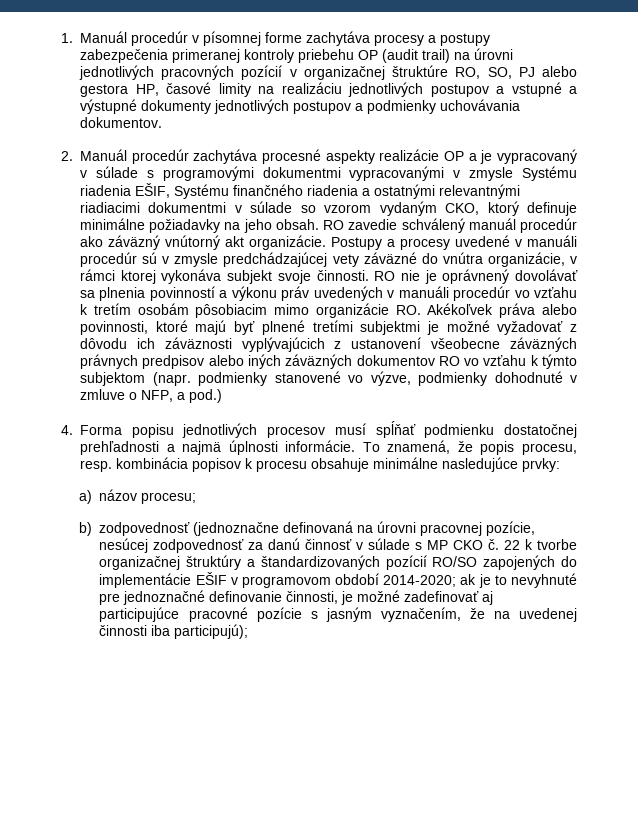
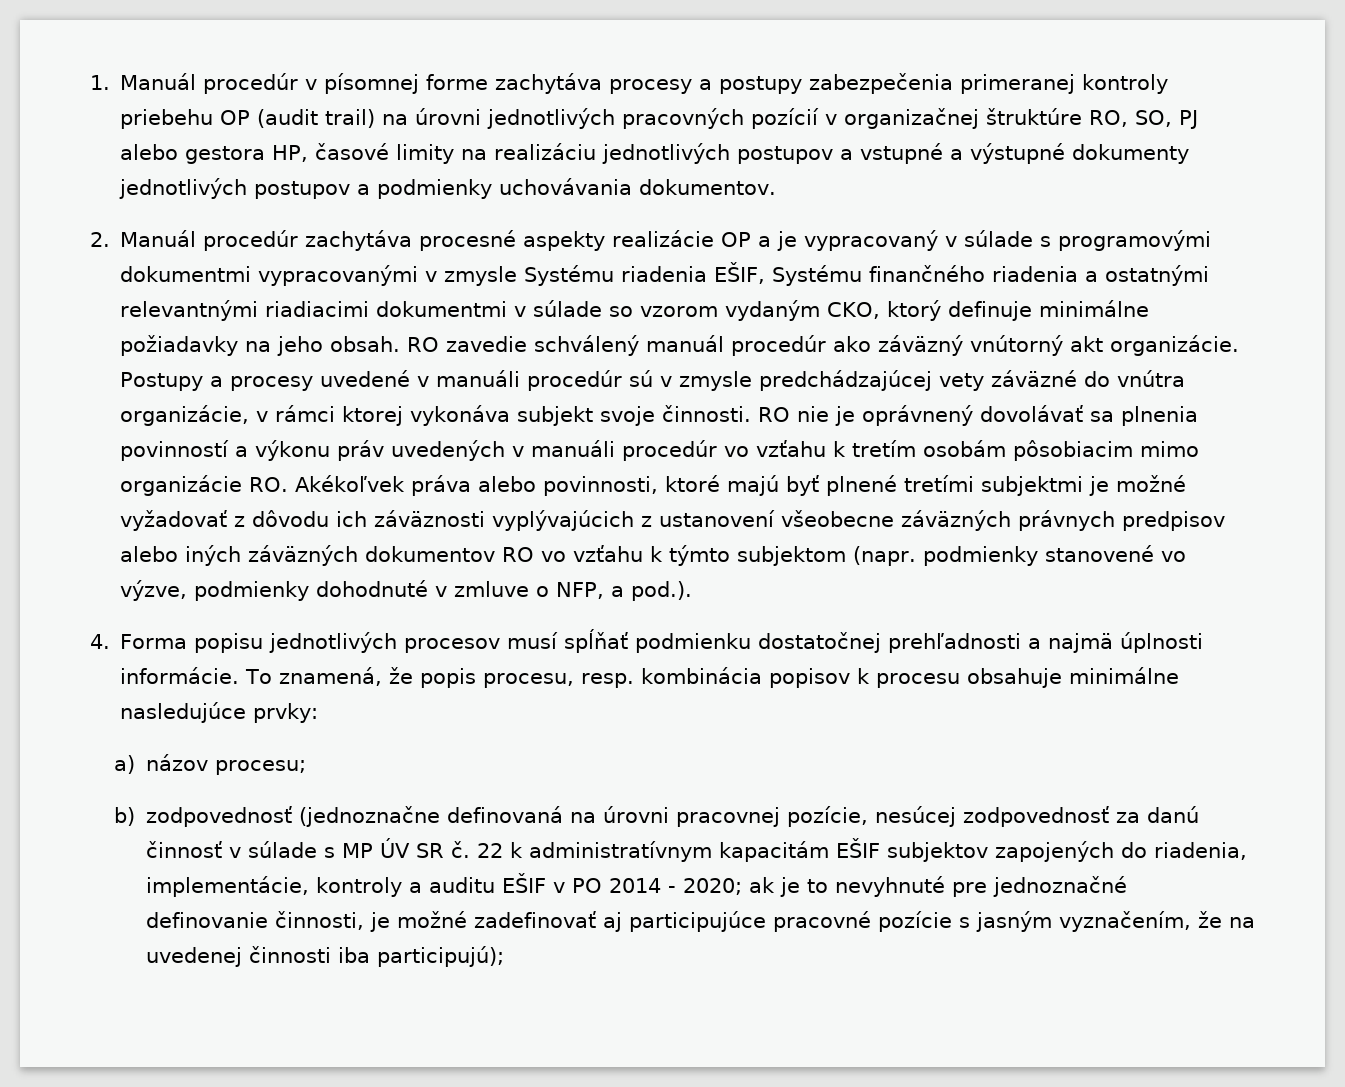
[189,389,222,403] pod.) -> [631,581,693,601] pod.).
[453,540,484,550] CKO -> [379,838,444,858] ÚV SR
[537,539,578,550] [99,555,577,570] [99,572,457,588] tvorbe organizačnej štruktúry a štandardizovaných pozícií RO/SO zapojených do implementácie EŠIF v programovom období 2014-2020; -> [528,838,1247,862] [145,873,742,897] administratívnym kapacitám EŠIF subjektov zapojených do riadenia, implementácie, kontroly a auditu EŠIF v PO 2014 - 2020;

